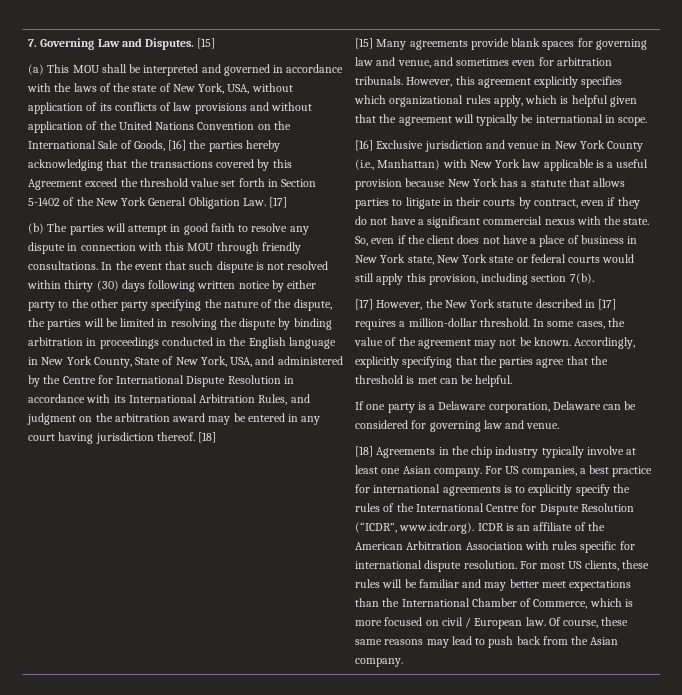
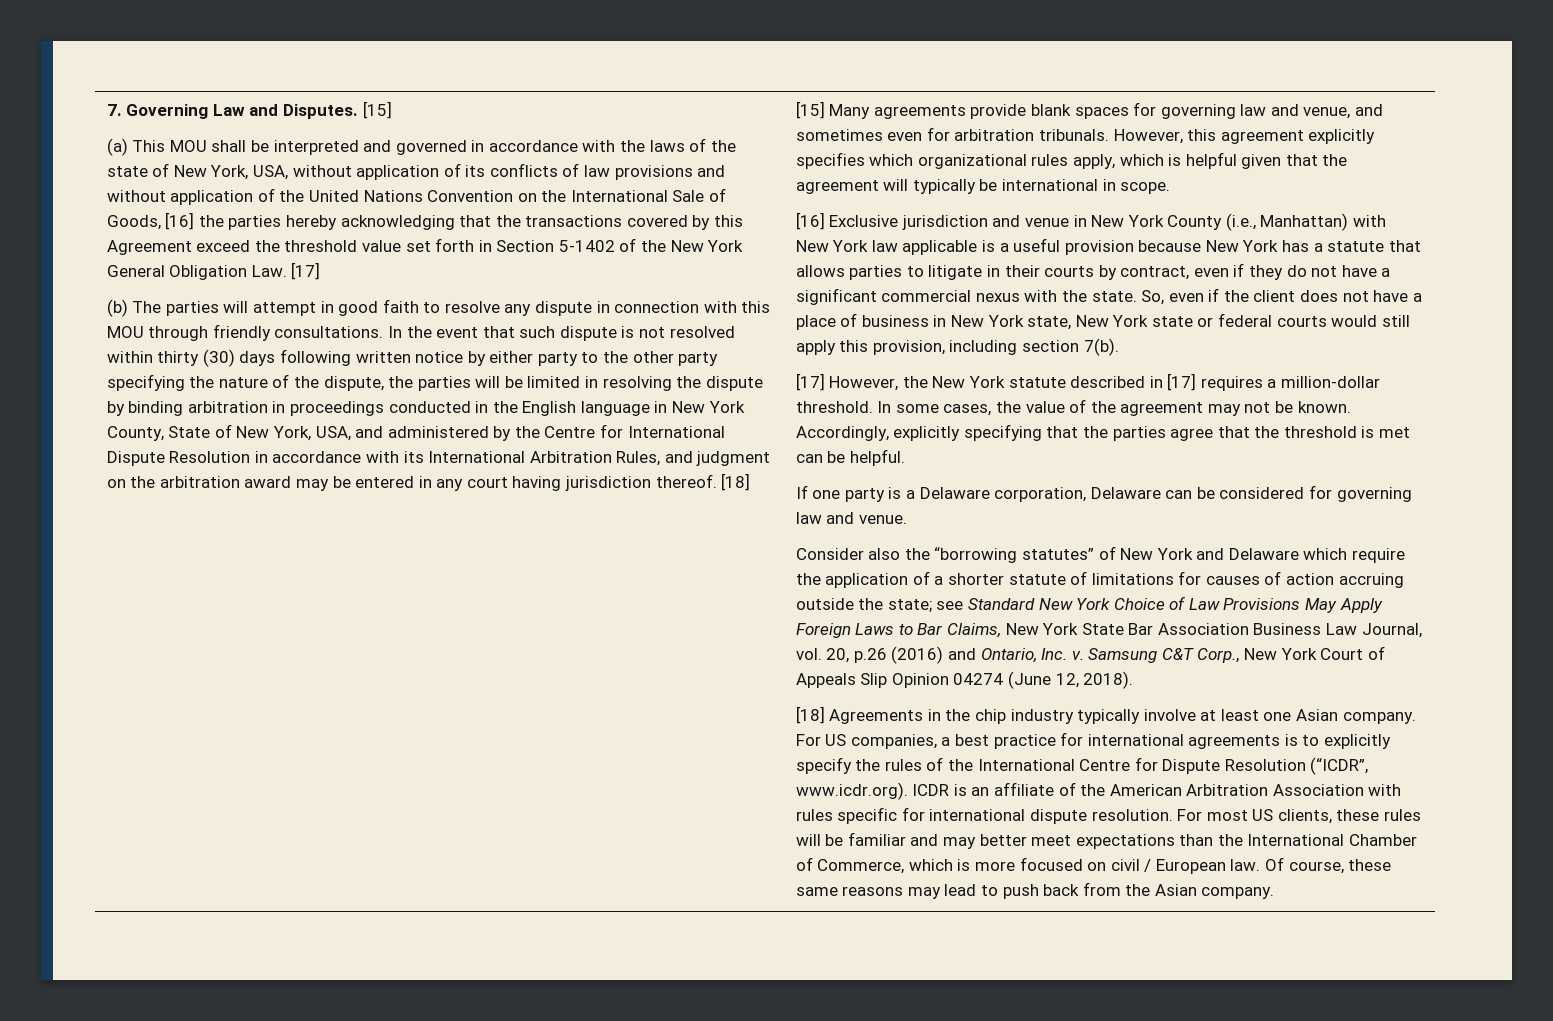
(560, 426) none -> [795,546,1406,563] [795,571,1404,588] [795,596,1383,613] [795,623,1422,638] [795,646,1385,664] [795,671,1134,689] // Consider also the “borrowing statutes” of New York and Delaware which require the application of a shorter statute of limitations for causes of action accruing outside the state; see Standard New York Choice of Law Provisions May Apply Foreign Laws to Bar Claims, New York State Bar Association Business Law Journal, vol. 20, p.26 (2016) and Ontario, Inc. v. Samsung C&T Corp., New York Court of Appeals Slip Opinion 04274 (June 12, 2018).

